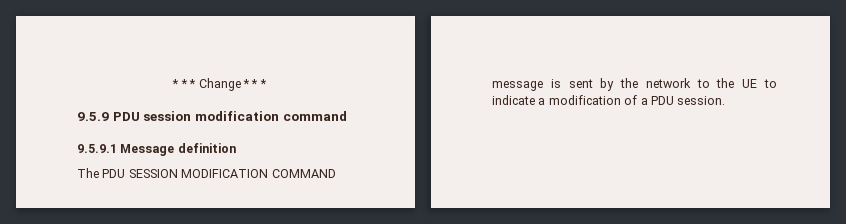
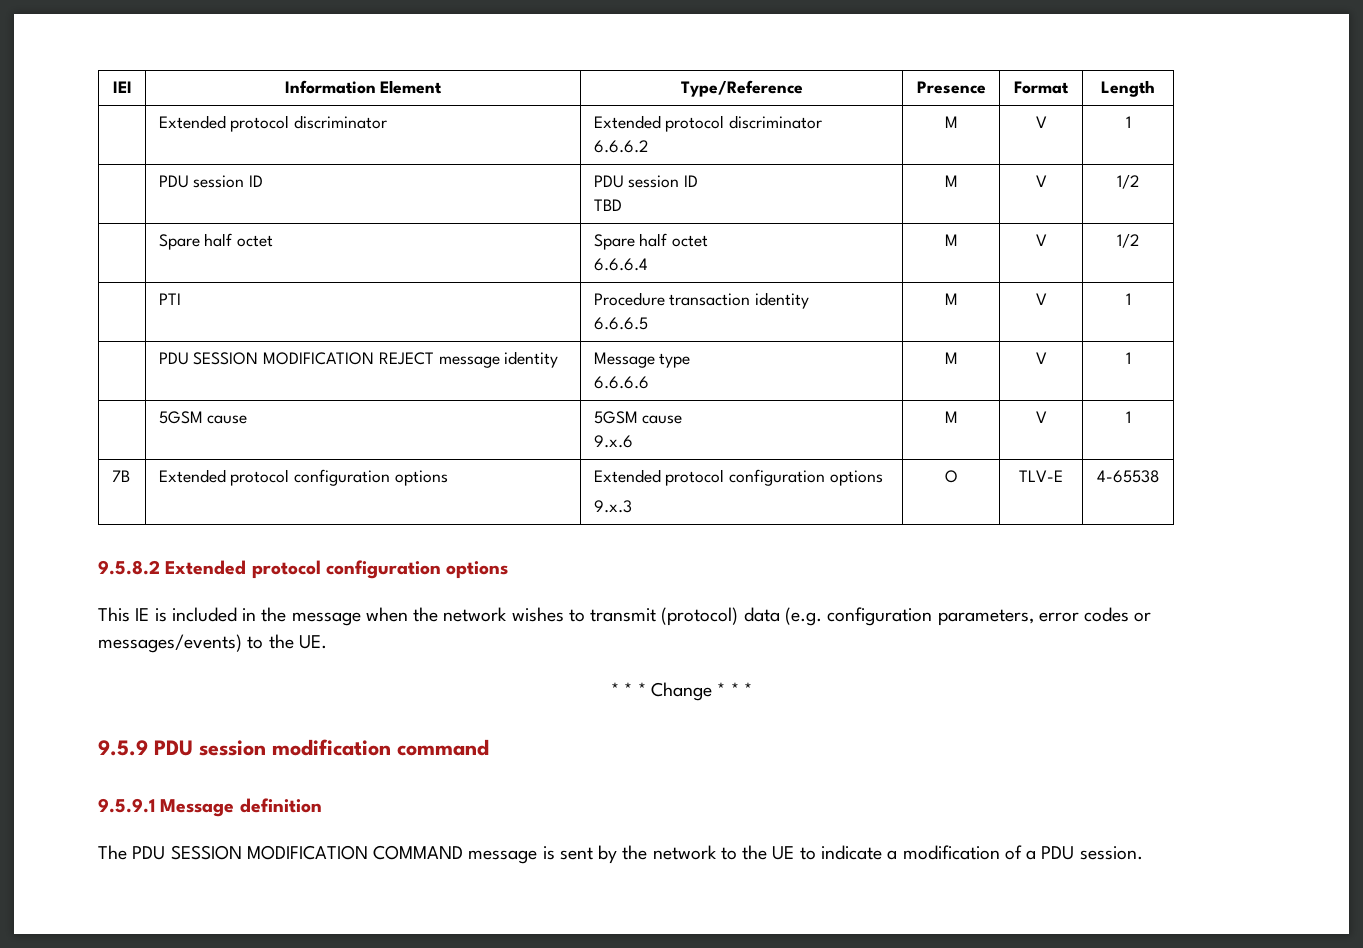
(172, 83) none -> [112,81,132,93] [284,80,443,94] [680,80,803,97] [916,81,986,94] [1014,81,1069,94] [1101,80,1155,97] [158,115,388,132] [593,115,823,132] [593,140,648,153] [944,116,958,128] [1035,116,1047,128] [1125,116,1131,128] [158,175,264,188] [593,175,699,188] [593,199,622,211] [944,175,958,187] [1035,175,1047,187] [1117,174,1139,189] [158,233,274,250] [593,233,709,250] [593,258,648,271] [944,234,958,246] [1035,234,1047,246] [1117,233,1139,248] [158,293,181,305] [593,292,810,309] [593,317,648,330] [944,293,958,305] [1035,293,1047,305] [1125,293,1131,305] [158,351,559,368] [593,352,691,368] [593,376,649,389] [944,352,958,364] [1035,352,1047,364] [1125,352,1131,364] [158,411,248,424] [593,411,683,424] [593,435,633,448] [944,411,958,423] [1035,411,1047,423] [1125,411,1131,423] [111,470,130,482] [158,469,448,486] [593,469,883,486] [593,500,632,513] [944,470,958,483] [1019,470,1063,482] [1096,470,1160,483] [98,560,509,579] [98,607,1152,626] [98,634,327,653] IEI | Information Element | Type/Reference | Presence | Format | Length // | Extended protocol discriminator | Extended protocol discriminator // 6.6.6.2 | M | V | 1 // | PDU session ID | PDU session ID // TBD | M | V | 1/2 // | Spare half octet | Spare half octet // 6.6.6.4 | M | V | 1/2 // | PTI | Procedure transaction identity // 6.6.6.5 | M | V | 1 // | PDU SESSION MODIFICATION REJECT message identity | Message type // 6.6.6.6 | M | V | 1 // | 5GSM cause | 5GSM cause // 9.x.6 | M | V | 1 // 7B | Extended protocol configuration options | Extended protocol configuration options // 9.x.3 | O | TLV-E | 4-65538 // 9.5.8.2 Extended protocol configuration options // This IE is included in the message when the network wishes to transmit (protocol) data (e.g. configuration parameters, error codes or messages/events) to the UE. //

